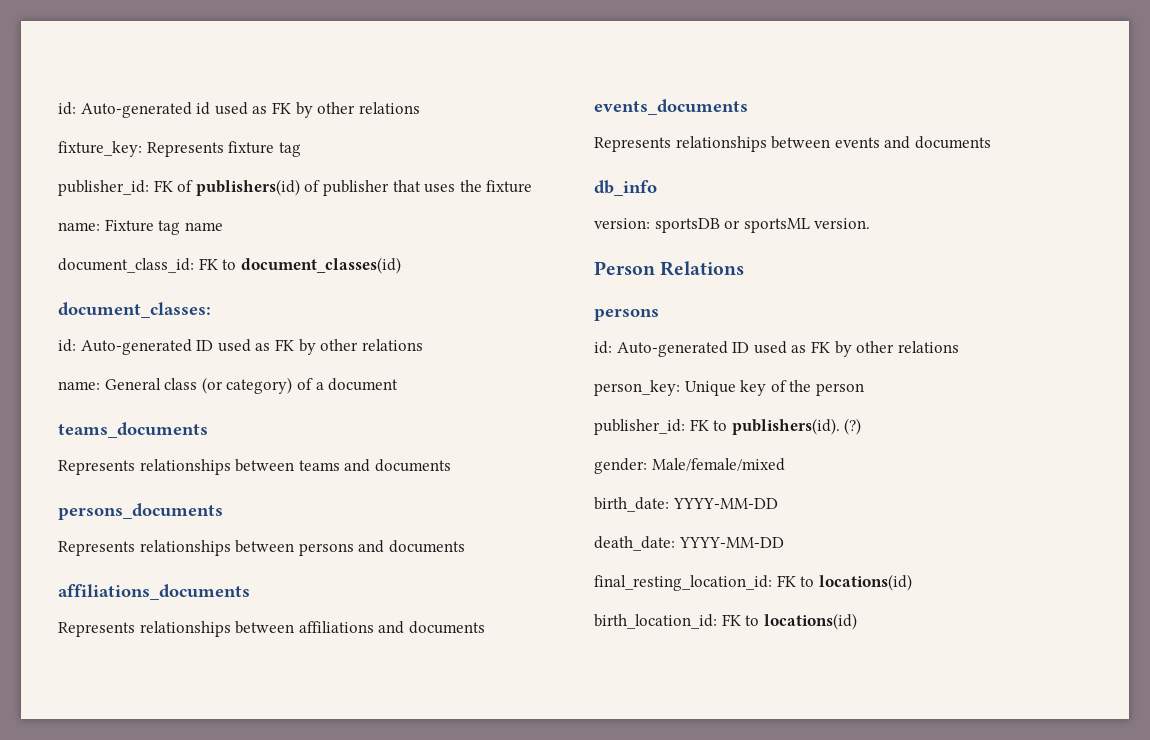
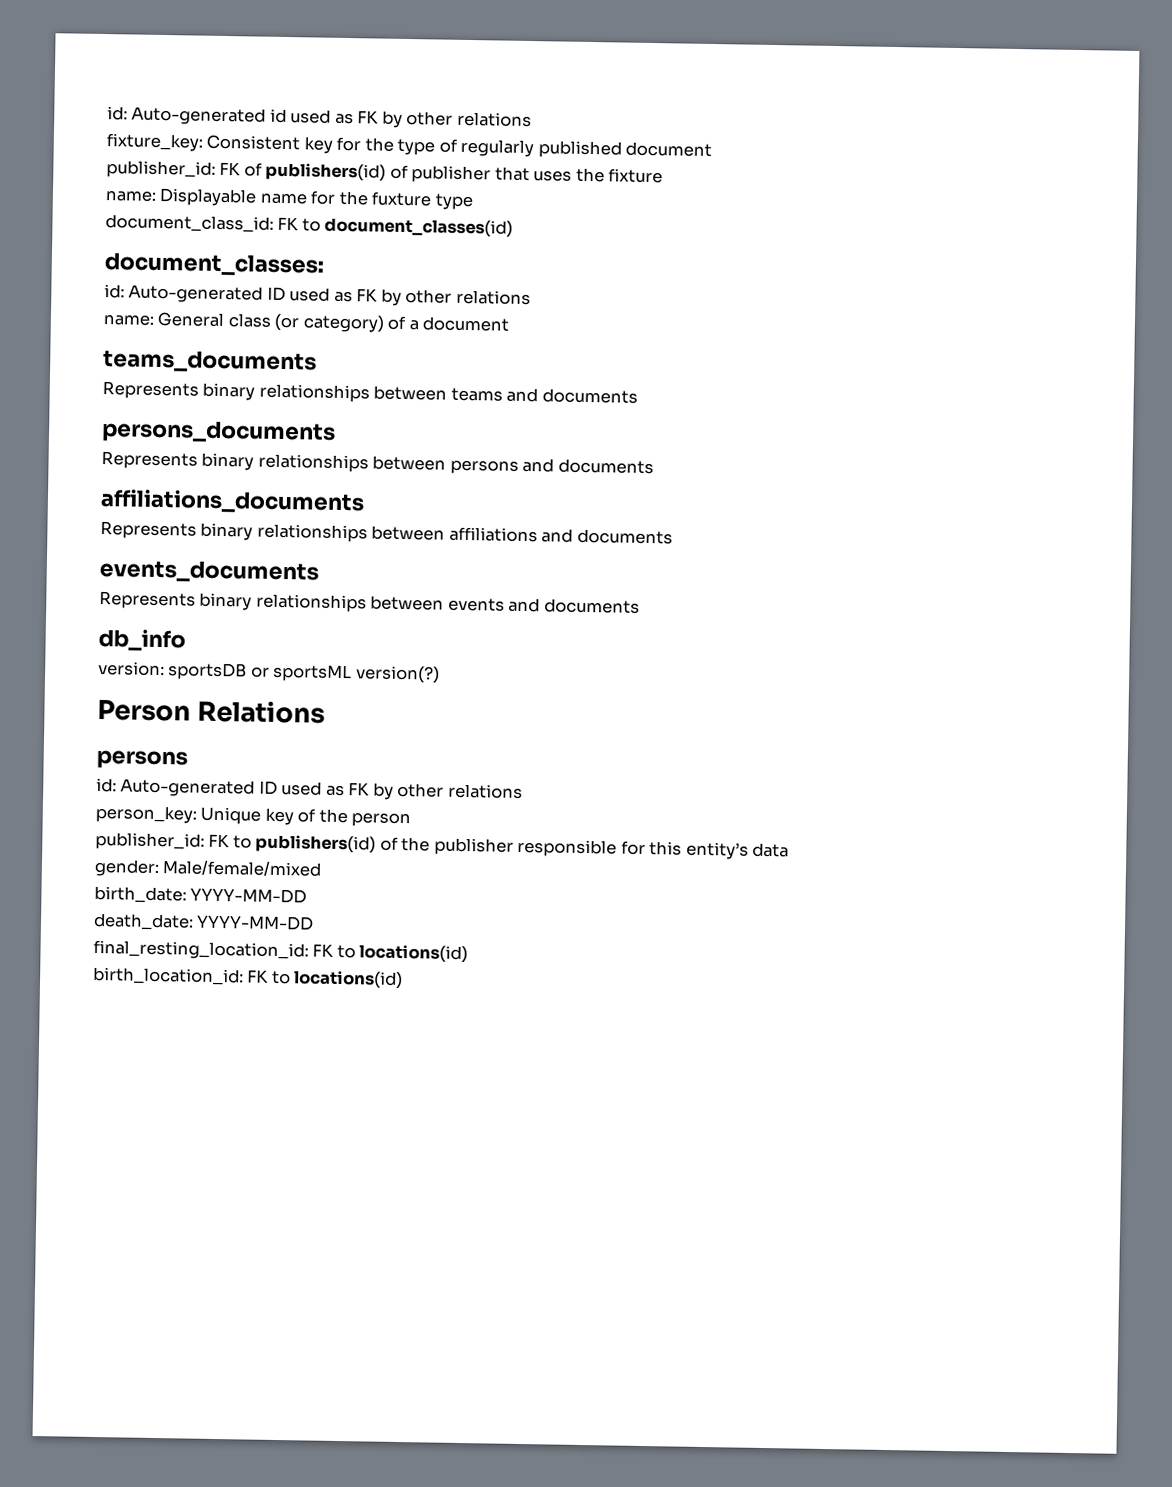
[146,141,301,157] Represents fixture tag -> [206,134,713,159] Consistent key for the type of regularly published document
[104,219,181,235] Fixture tag -> [159,187,258,207] Displayable
(223, 226) none -> [310,190,473,211] for the fuxture type
(135, 467) none -> [202,382,256,401] binary
(135, 548) none -> [201,452,255,471] binary
(135, 629) none -> [200,522,254,541] binary
(671, 144) none -> [199,592,253,611] binary
[814,218,871,229] version. -> [354,665,440,684] version(?)
[731,418,862,435] publishers(id). (?) -> [255,834,790,860] publishers(id) of the publisher responsible for this entity’s data

